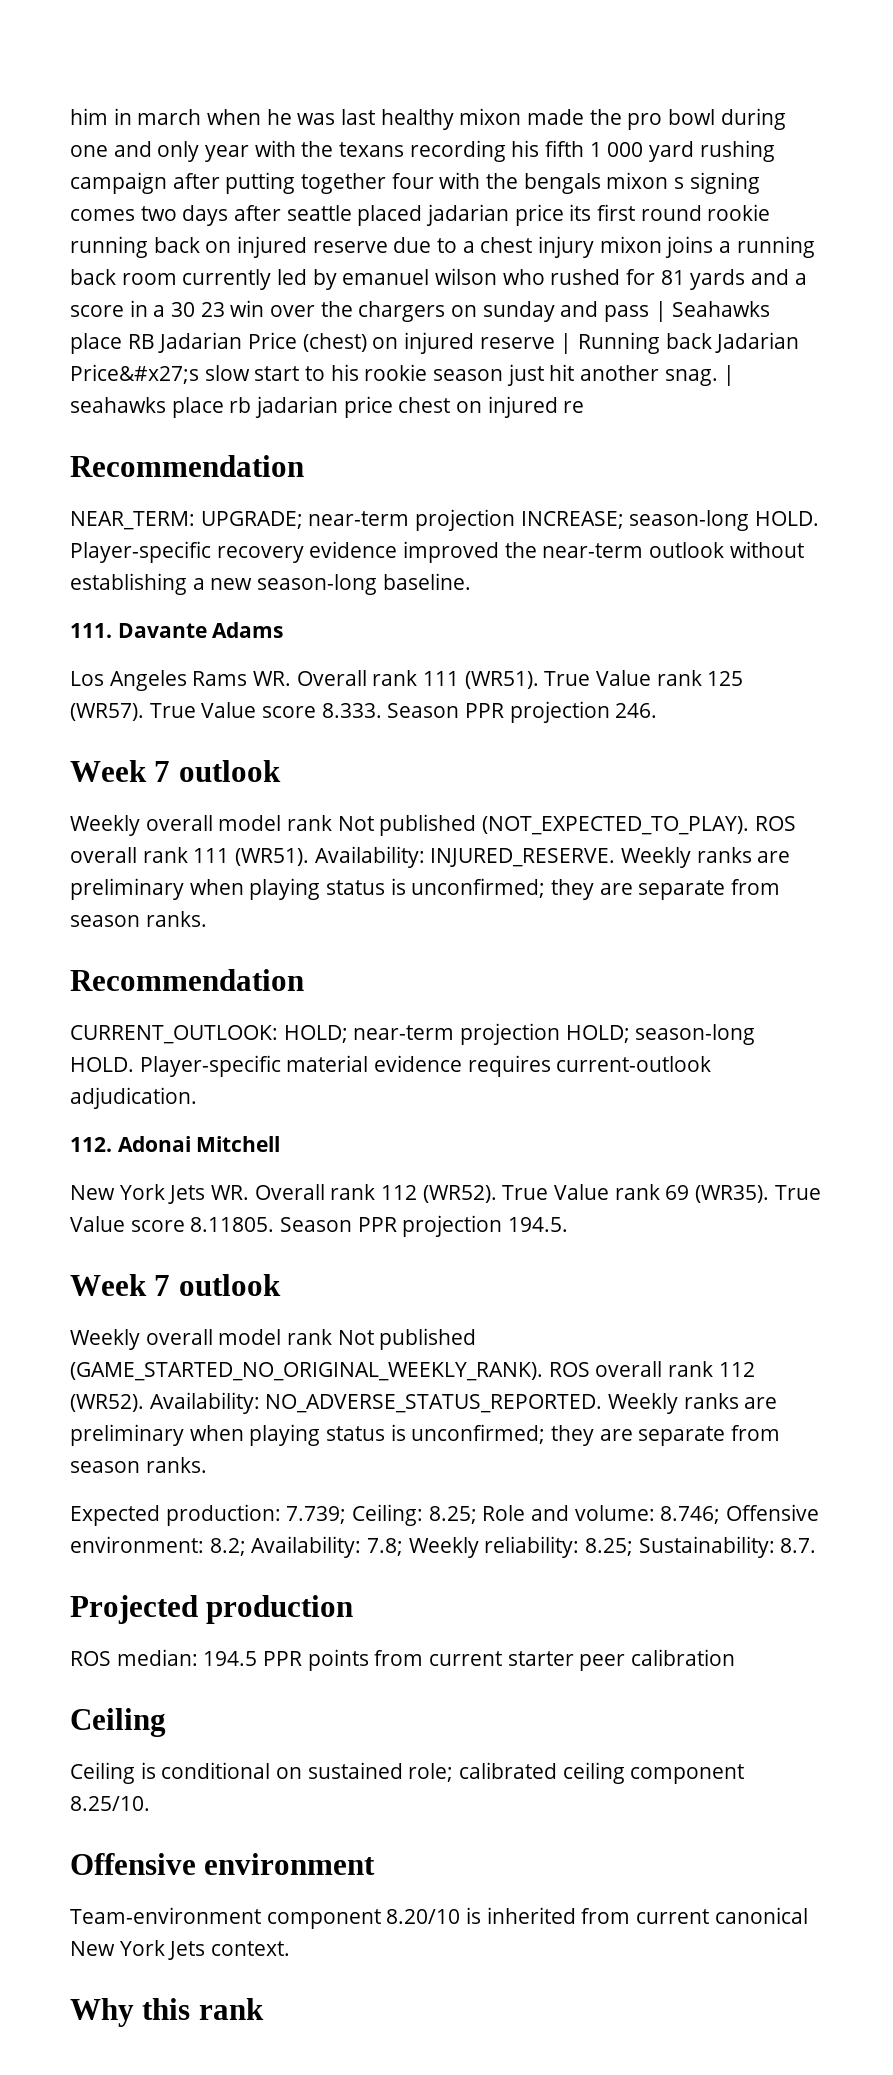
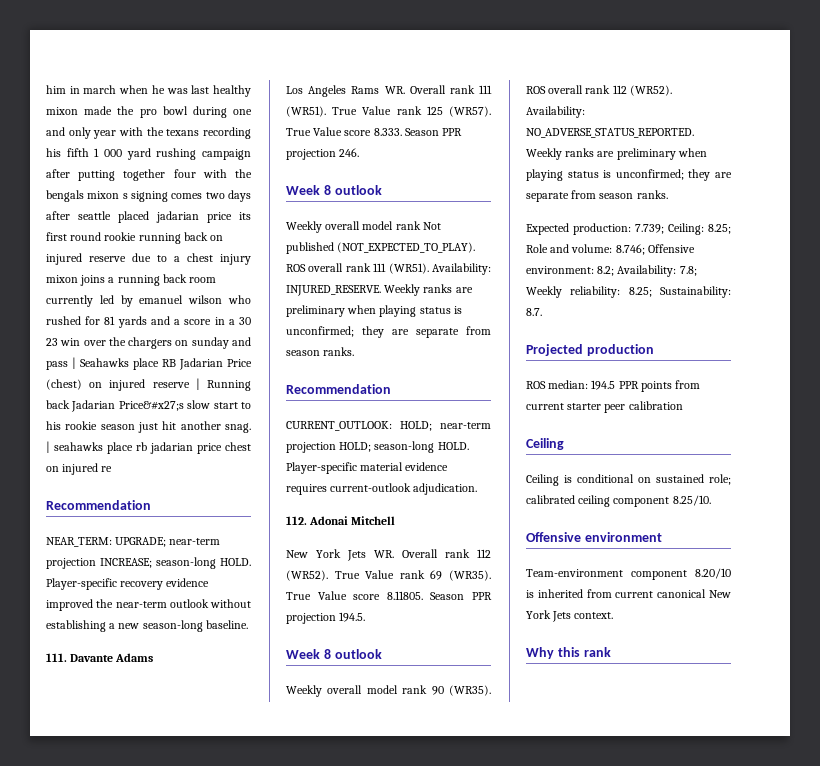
[154,761,171,782] 7 -> [323,185,331,195] 8
[154,1274,281,1296] [70,1328,477,1350] [70,1362,543,1381] 7 outlook // Weekly overall model rank Not published (GAME_STARTED_NO_ORIGINAL_WEEKLY_RANK). -> [323,649,382,659] [286,685,491,697] 8 outlook // Weekly overall model rank 90 (WR35).

